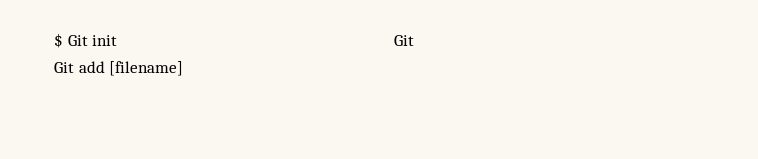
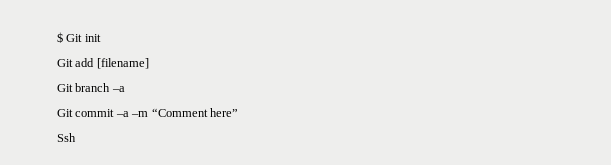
(414, 40) none -> [75,83,125,92] [57,108,238,117] [57,133,76,142] branch –a // Git commit –a –m “Comment here” // Ssh

